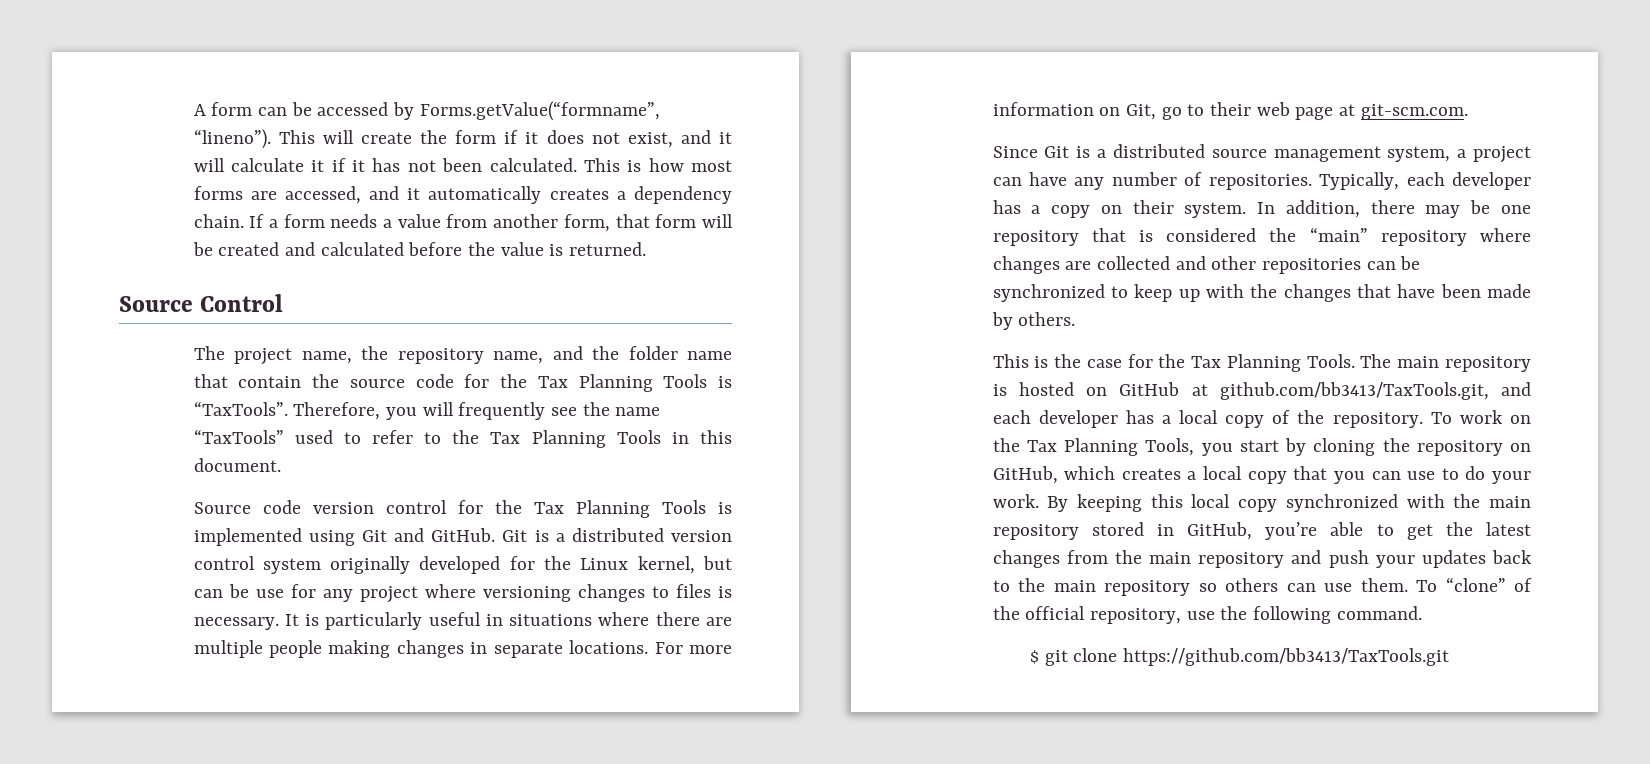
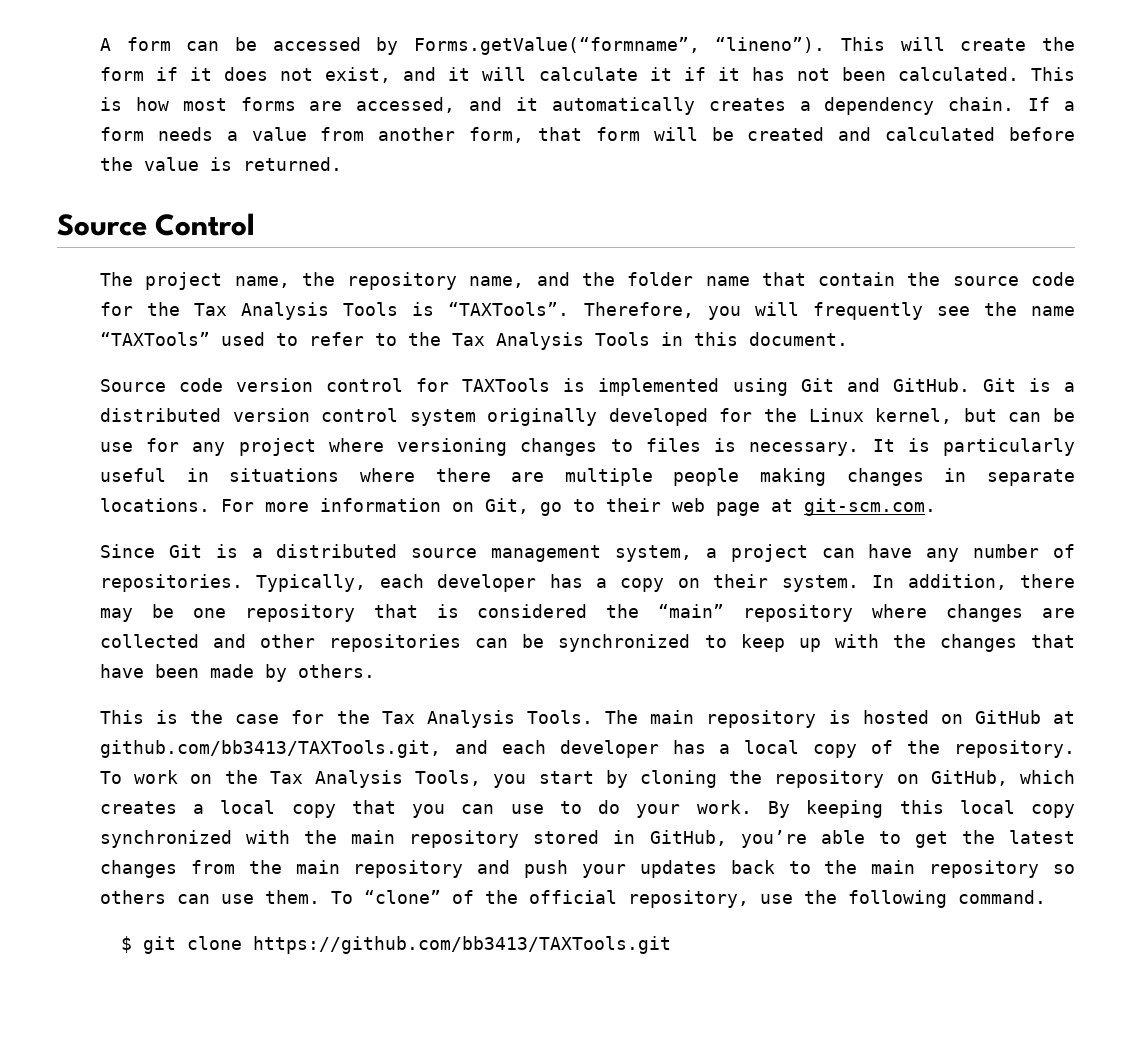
[578,374,732,392] [193,401,288,416] Planning Tools is “TaxTools”. -> [241,302,570,320] Analysis Tools is “TAXTools”.
[193,429,284,444] “TaxTools” -> [99,332,210,346] “TAXTools”
[531,430,606,448] Planning -> [495,332,584,350] Analysis
[494,500,706,518] the Tax Planning Tools -> [462,378,551,392] TAXTools
[1226,354,1301,372] Planning -> [426,710,515,728] Analysis
[1219,382,1489,400] github.com/bb3413/TaxTools.git, -> [99,740,441,758] github.com/bb3413/TAXTools.git,
[1064,438,1139,456] Planning -> [314,770,403,788] Analysis
[1122,648,1449,666] https://github.com/bb3413/TaxTools.git -> [253,936,672,954] https://github.com/bb3413/TAXTools.git

